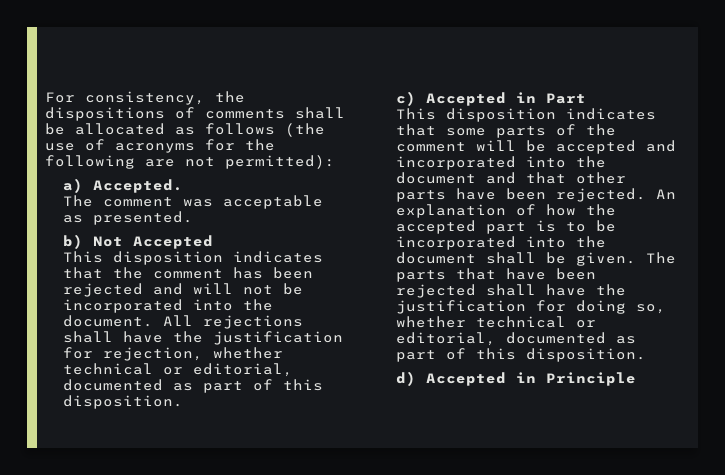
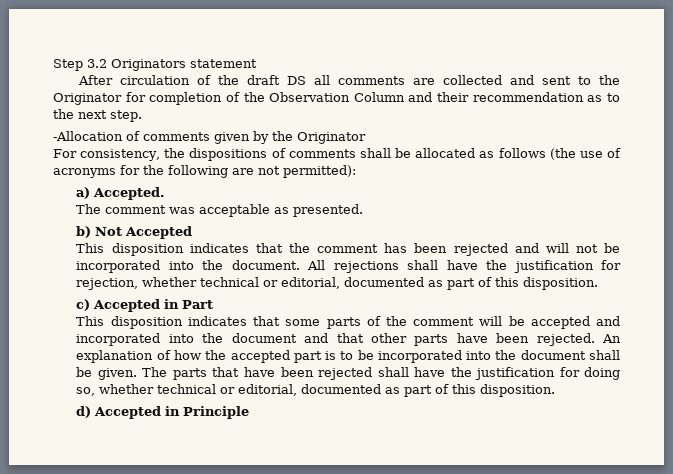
(45, 97) none -> [53,59,257,71] [78,75,620,85] [53,92,620,105] [53,109,142,122] [53,131,366,144] Step 3.2 Originators statement // After circulation of the draft DS all comments are collected and sent to the Originator for completion of the Observation Column and their recommendation as to the next step. // -Allocation of comments given by the Originator //

